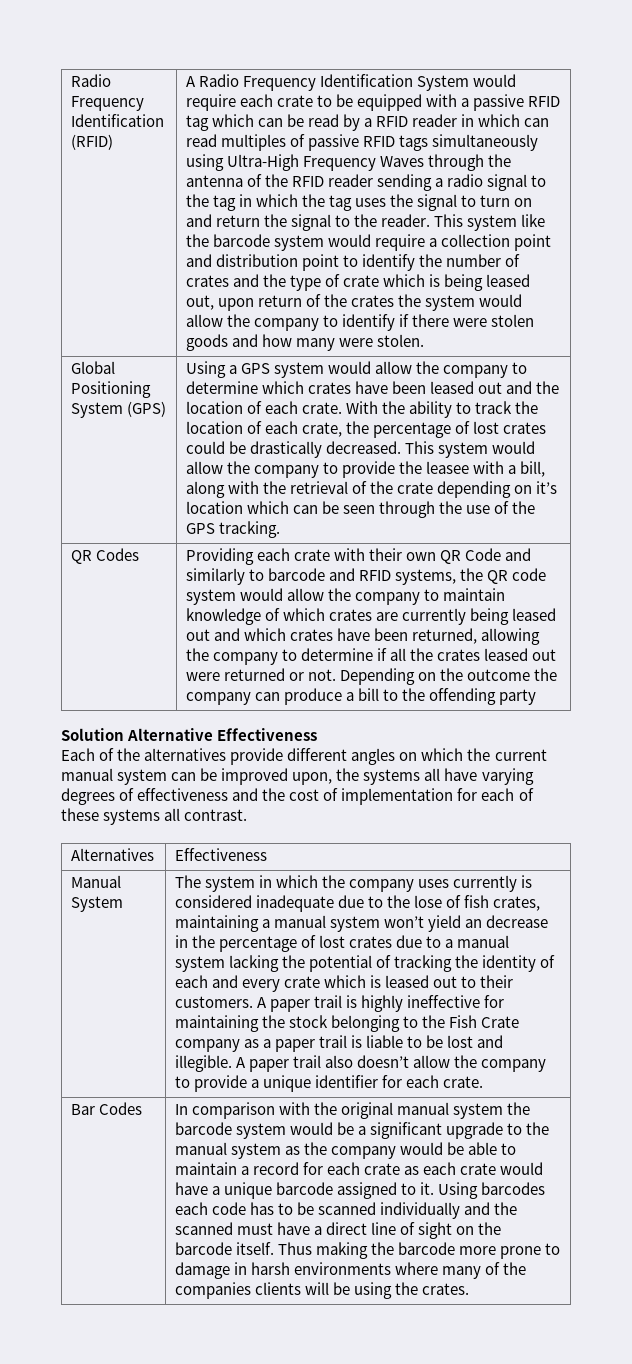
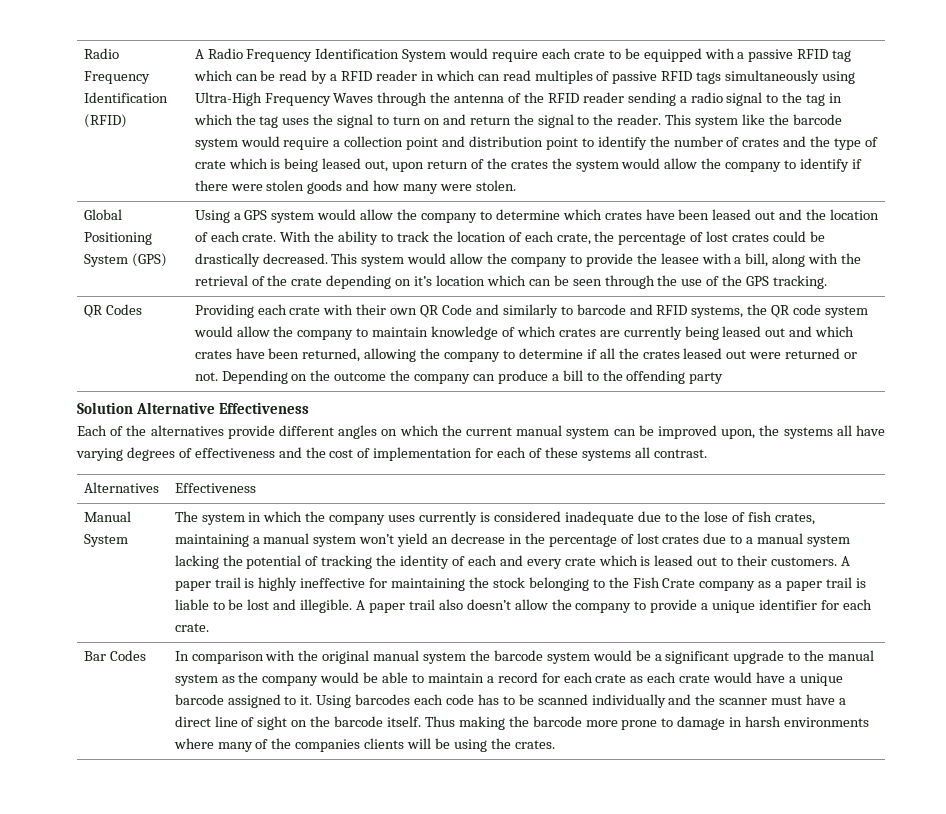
[174,1222,233,1235] scanned -> [719,698,768,705] scanner

